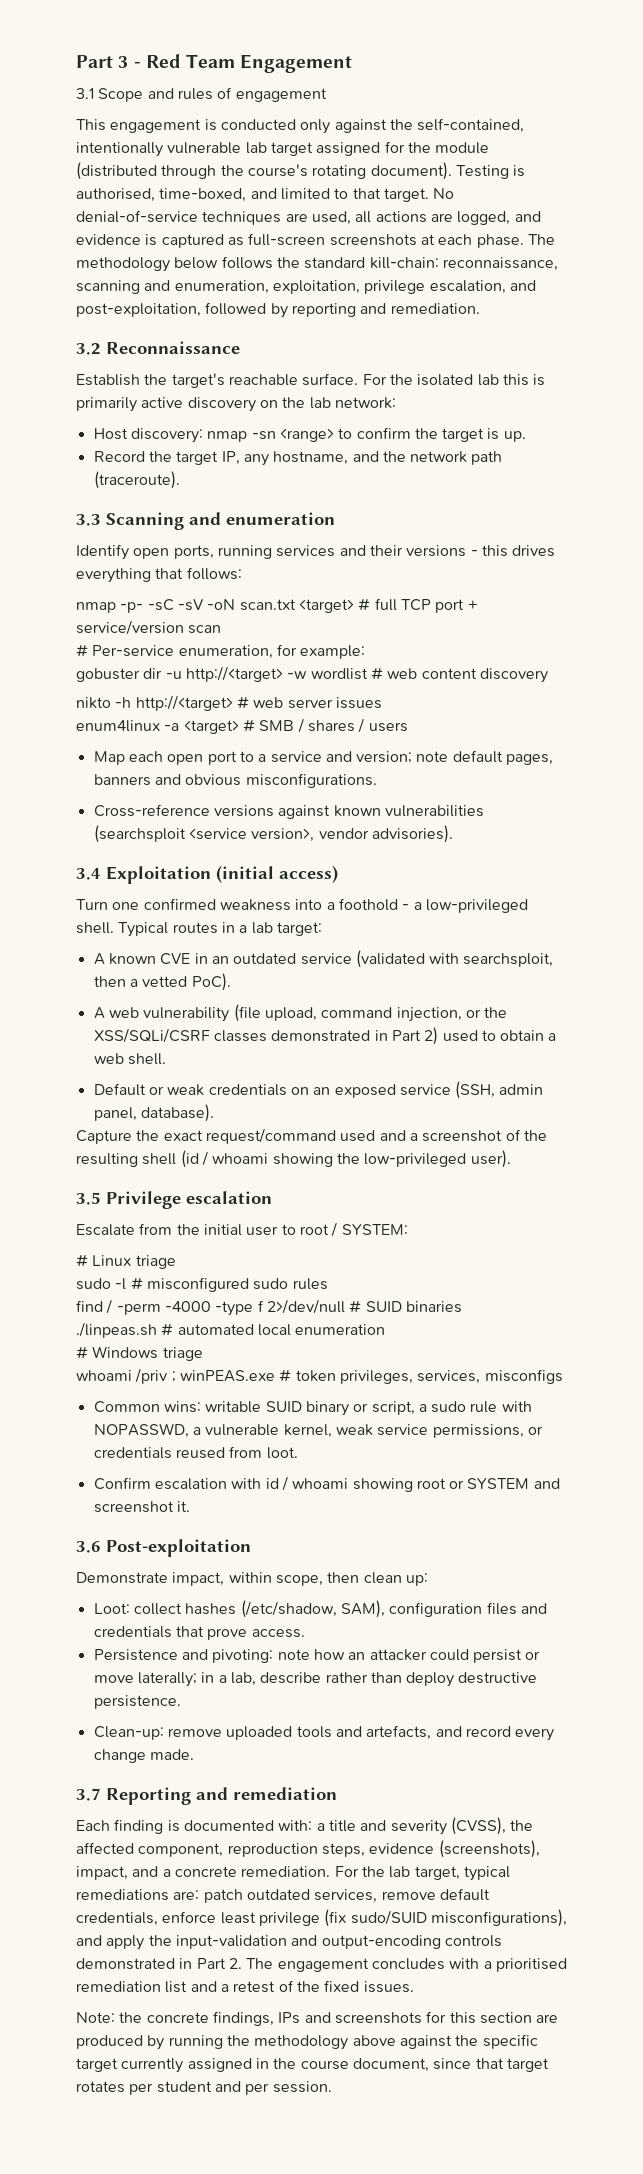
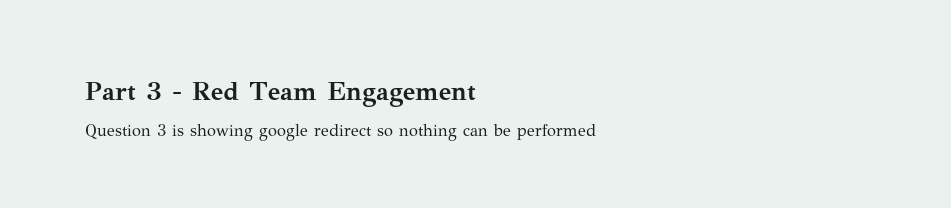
[76,87,327,102] [76,118,525,134] [76,141,490,157] [76,162,526,180] [76,188,455,202] [76,210,541,225] [76,233,555,248] [76,256,558,272] [76,280,536,294] [76,302,480,318] [76,341,240,355] [76,373,546,388] [76,397,396,412] [93,427,526,443] [93,451,503,466] [93,471,180,489] [76,512,335,530] [76,544,556,560] [76,567,242,583] [76,598,478,613] [76,620,222,635] [76,644,366,659] [76,666,548,683] [76,695,382,711] [76,718,408,734] [93,750,554,765] [93,773,377,788] [93,804,484,819] [93,825,453,843] [76,865,338,884] [76,898,528,913] [76,922,322,937] [93,950,554,968] [93,973,231,991] [93,1004,508,1022] [93,1027,557,1045] [93,1053,166,1065] [93,1081,544,1099] [93,1104,214,1122] [76,1128,547,1144] [76,1150,511,1168] [76,1191,272,1209] [76,1222,408,1237] [76,1254,176,1269] [76,1277,328,1292] [76,1299,462,1316] [76,1322,386,1338] [76,1346,203,1361] [76,1368,563,1384] [93,1401,532,1416] [93,1423,543,1438] [93,1446,298,1459] [93,1476,560,1492] [93,1501,190,1513] [76,1539,251,1557] [76,1572,428,1586] [93,1600,547,1618] [93,1626,305,1640] [93,1649,541,1663] [93,1672,538,1687] [93,1695,181,1709] [93,1725,555,1741] [93,1749,194,1763] [76,1787,337,1805] [76,1817,534,1835] [76,1840,540,1858] [76,1866,510,1881] [76,1888,490,1903] [76,1909,567,1927] [76,1935,502,1950] [76,1958,567,1972] [76,1980,414,1993] [76,2011,559,2026] [76,2034,538,2050] [76,2058,549,2073] [76,2081,332,2095] 3.1 Scope and rules of engagement // This engagement is conducted only against the self-contained, intentionally vulnerable lab target assigned for the module (distributed through the course's rotating document). Testing is authorised, time-boxed, and limited to that target. No denial-of-service techniques are used, all actions are logged, and evidence is captured as full-screen screenshots at each phase. The methodology below follows the standard kill-chain: reconnaissance, scanning and enumeration, exploitation, privilege escalation, and post-exploitation, followed by reporting and remediation. // 3.2 Reconnaissance // Establish the target's reachable surface. For the isolated lab this is primarily active discovery on the lab network: // Host discovery: nmap -sn <range> to confirm the target is up. // Record the target IP, any hostname, and the network path (traceroute). // 3.3 Scanning and enumeration // Identify open ports, running services and their versions - this drives everything that follows: // nmap -p- -sC -sV -oN scan.txt <target> # full TCP port + service/version scan // # Per-service enumeration, for example: // gobuster dir -u http://<target> -w wordlist # web content discovery // nikto -h http://<target> # web server issues // enum4linux -a <target> # SMB / shares / users // Map each open port to a service and version; note default pages, banners and obvious misconfigurations. // Cross-reference versions against known vulnerabilities (searchsploit <service version>, vendor advisories). // 3.4 Exploitation (initial access) // Turn one confirmed weakness into a foothold - a low-privileged shell. Typical routes in a lab target: // A known CVE in an outdated service (validated with searchsploit, then a vetted PoC). // A web vulnerability (file upload, command injection, or the XSS/SQLi/CSRF classes demonstrated in Part 2) used to obtain a web shell. // Default or weak credentials on an exposed service (SSH, admin panel, database). // Capture the exact request/command used and a screenshot of the resulting shell (id / whoami showing the low-privileged user). // 3.5 Privilege escalation // Escalate from the initial user to root / SYSTEM: // # Linux triage // sudo -l # misconfigured sudo rules // find / -perm -4000 -type f 2>/dev/null # SUID binaries // ./linpeas.sh # automated local enumeration // # Windows triage // whoami /priv ; winPEAS.exe # token privileges, services, misconfigs // Common wins: writable SUID binary or script, a sudo rule with NOPASSWD, a vulnerable kernel, weak service permissions, or credentials reused from loot. // Confirm escalation with id / whoami showing root or SYSTEM and screenshot it. // 3.6 Post-exploitation // Demonstrate impact, within scope, then clean up: // Loot: collect hashes (/etc/shadow, SAM), configuration files and credentials that prove access. // Persistence and pivoting: note how an attacker could persist or move laterally; in a lab, describe rather than deploy destructive persistence. // Clean-up: remove uploaded tools and artefacts, and record every change made. // 3.7 Reporting and remediation // Each finding is documented with: a title and severity (CVSS), the affected component, reproduction steps, evidence (screenshots), impact, and a concrete remediation. For the lab target, typical remediations are: patch outdated services, remove default credentials, enforce least privilege (fix sudo/SUID misconfigurations), and apply the input-validation and output-encoding controls demonstrated in Part 2. The engagement concludes with a prioritised remediation list and a retest of the fixed issues. // Note: the concrete findings, IPs and screenshots for this section are produced by running the methodology above against the specific target currently assigned in the course document, since that target rotates per student and per session. -> [85,124,596,141] Question 3 is showing google redirect so nothing can be performed

